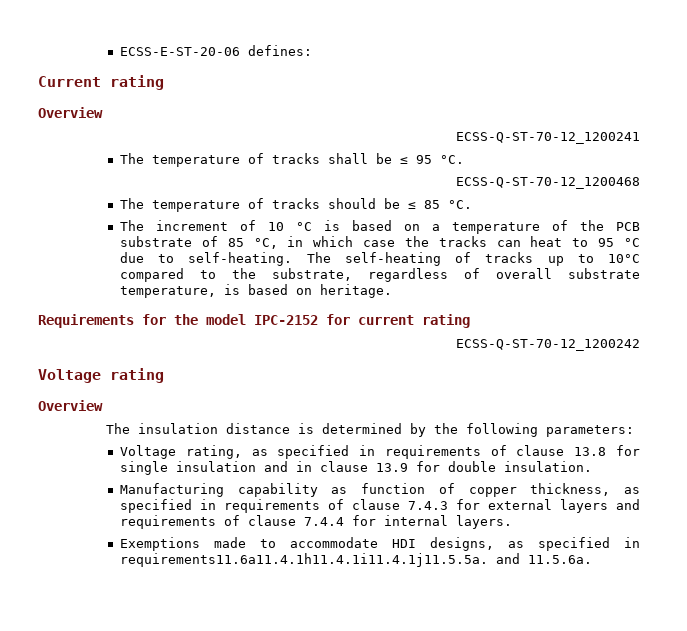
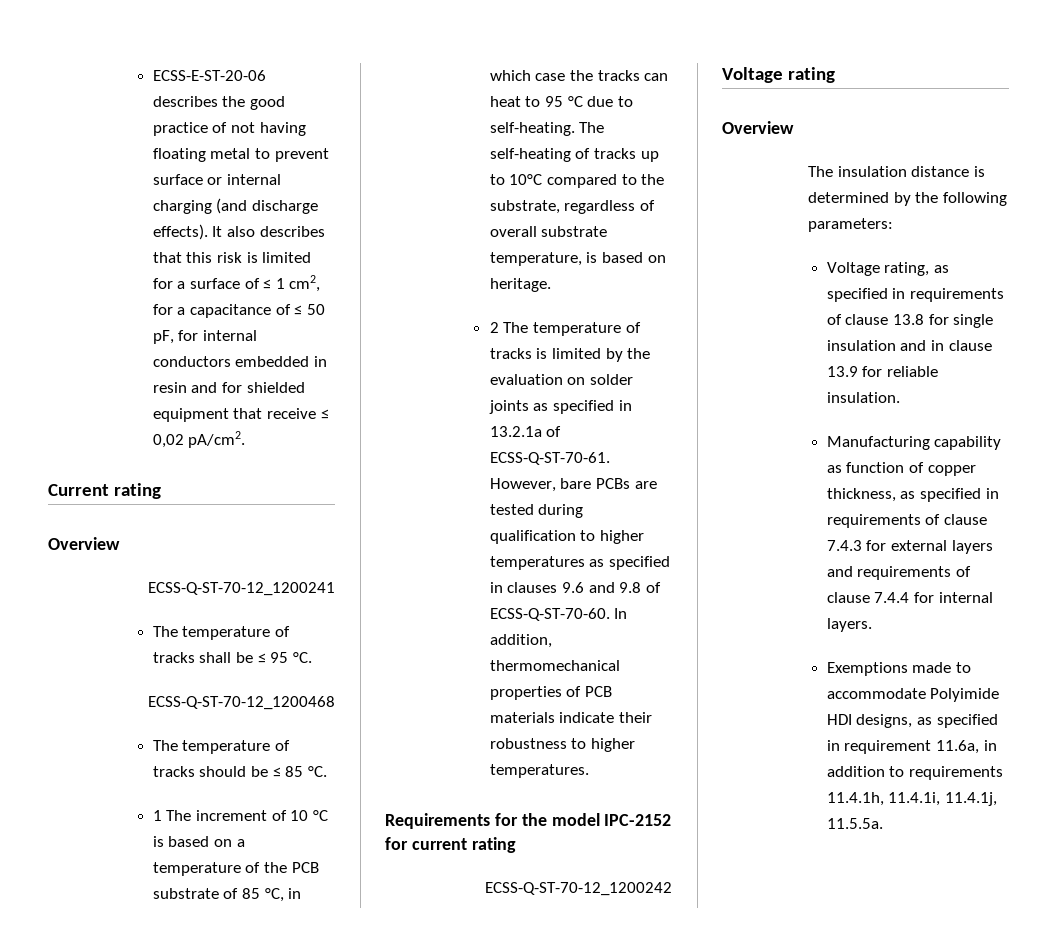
[247,45,312,56] defines: -> [152,96,285,110] [152,122,306,136] [152,148,329,162] [152,174,281,185] [152,198,318,214] [152,224,325,240] [152,252,312,263] [152,275,321,292] [152,304,325,318] [152,330,257,344] [152,356,327,367] [152,382,305,393] [152,408,329,422] [152,431,246,448] describes the good practice of not having floating metal to prevent surface or internal charging (and discharge effects). It also describes that this risk is limited for a surface of ≤ 1 cm2, for a capacitance of ≤ 50 pF, for internal conductors embedded in resin and for shielded equipment that receive ≤ 0,02 pA/cm2.
(472, 204) none -> [152,810,162,821] 1
(392, 291) none -> [489,322,641,336] [489,348,651,362] [489,374,633,385] [488,400,632,414] [489,426,562,437] [489,452,610,465] [489,478,657,492] [489,504,584,518] [489,530,644,544] [489,556,670,570] [489,582,661,593] [489,608,628,621] [489,634,552,648] [489,660,620,671] [489,686,612,700] [489,712,652,723] [489,738,635,752] [489,764,589,778] // 2 The temperature of tracks is limited by the evaluation on solder joints as specified in 13.2.1a of ECSS-Q-ST-70-61. However, bare PCBs are tested during qualification to higher temperatures as specified in clauses 9.6 and 9.8 of ECSS-Q-ST-70-60. In addition, thermomechanical properties of PCB materials indicate their robustness to higher temperatures.
[447,461,496,472] double -> [886,366,938,377] reliable
(378, 542) none -> [930,688,1000,702] Polyimide
[119,553,592,567] requirements11.6a11.4.1h11.4.1i11.4.1j11.5.5a. and 11.5.6a. -> [844,740,997,754] [826,766,1003,780] [826,792,997,806] [826,818,883,829] requirement 11.6a, in addition to requirements 11.4.1h, 11.4.1i, 11.4.1j, 11.5.5a.

